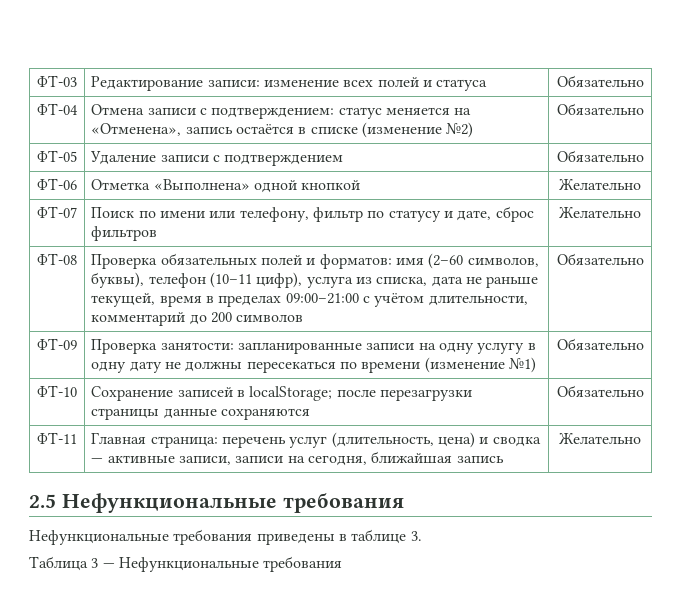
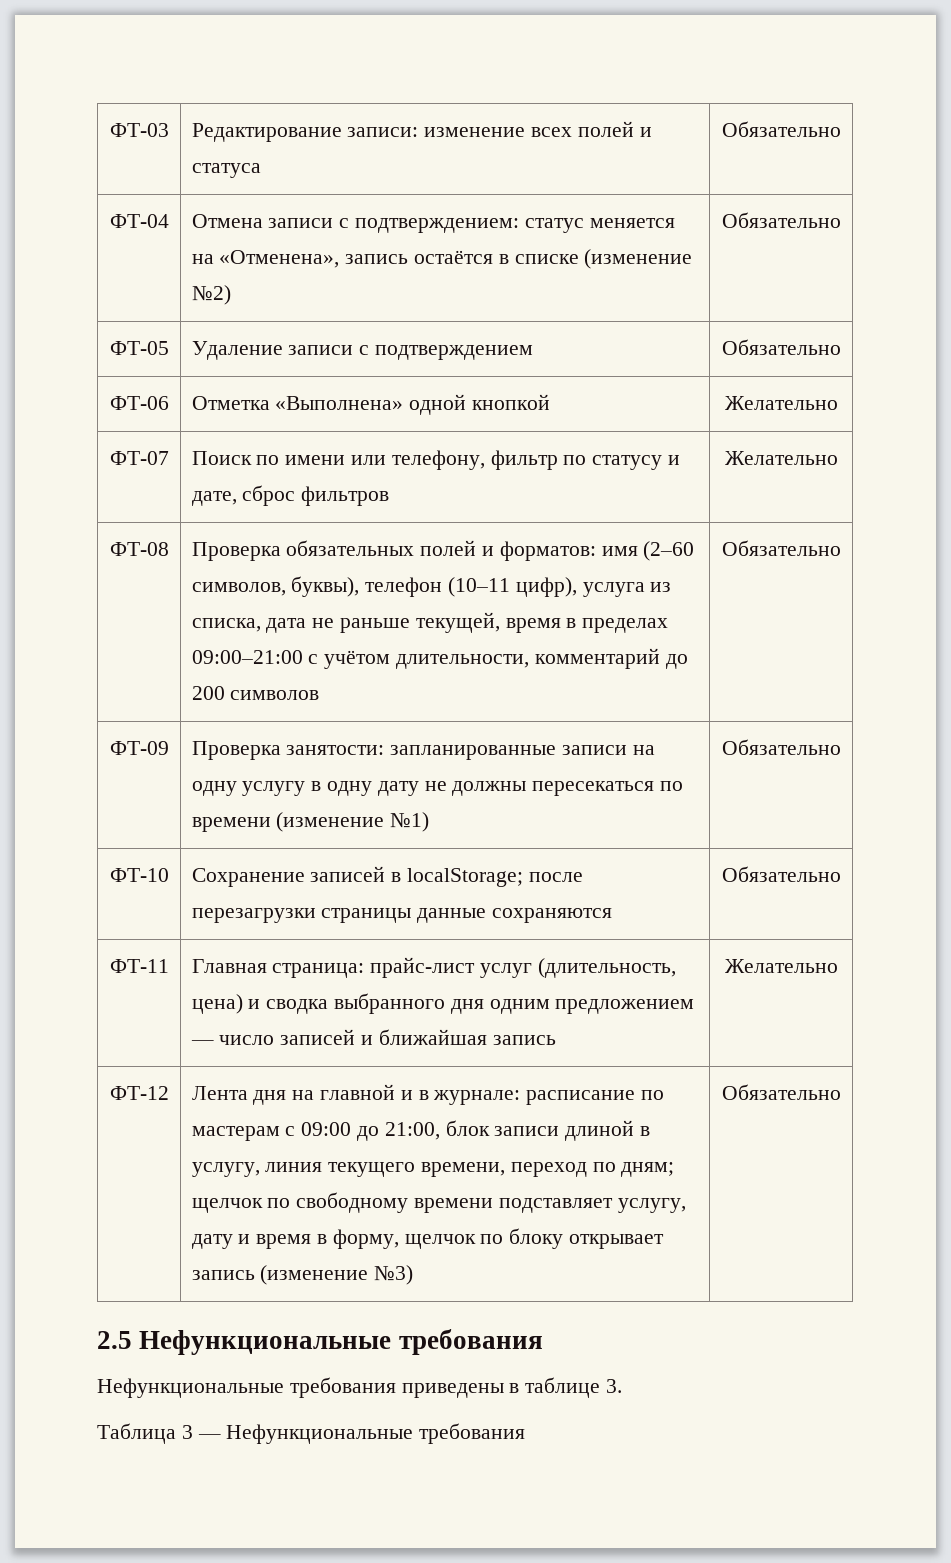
[221,436,286,448] перечень -> [370,957,476,978] прайс-лист
[91,451,504,466] [559,433,641,444] — активные записи, записи на сегодня, ближайшая запись | Желательно -> [333,993,695,1014] [190,1029,556,1045] [724,959,838,973] [109,1086,169,1100] [191,1084,665,1105] [191,1120,651,1141] [191,1162,675,1177] [191,1192,686,1213] [191,1228,665,1249] [191,1265,414,1285] [721,1084,841,1100] выбранного дня одним предложением — число записей и ближайшая запись | Желательно // ФТ-12 | Лента дня на главной и в журнале: расписание по мастерам с 09:00 до 21:00, блок записи длиной в услугу, линия текущего времени, переход по дням; щелчок по свободному времени подставляет услугу, дату и время в форму, щелчок по блоку открывает запись (изменение №3) | Обязательно

